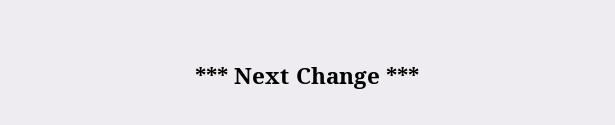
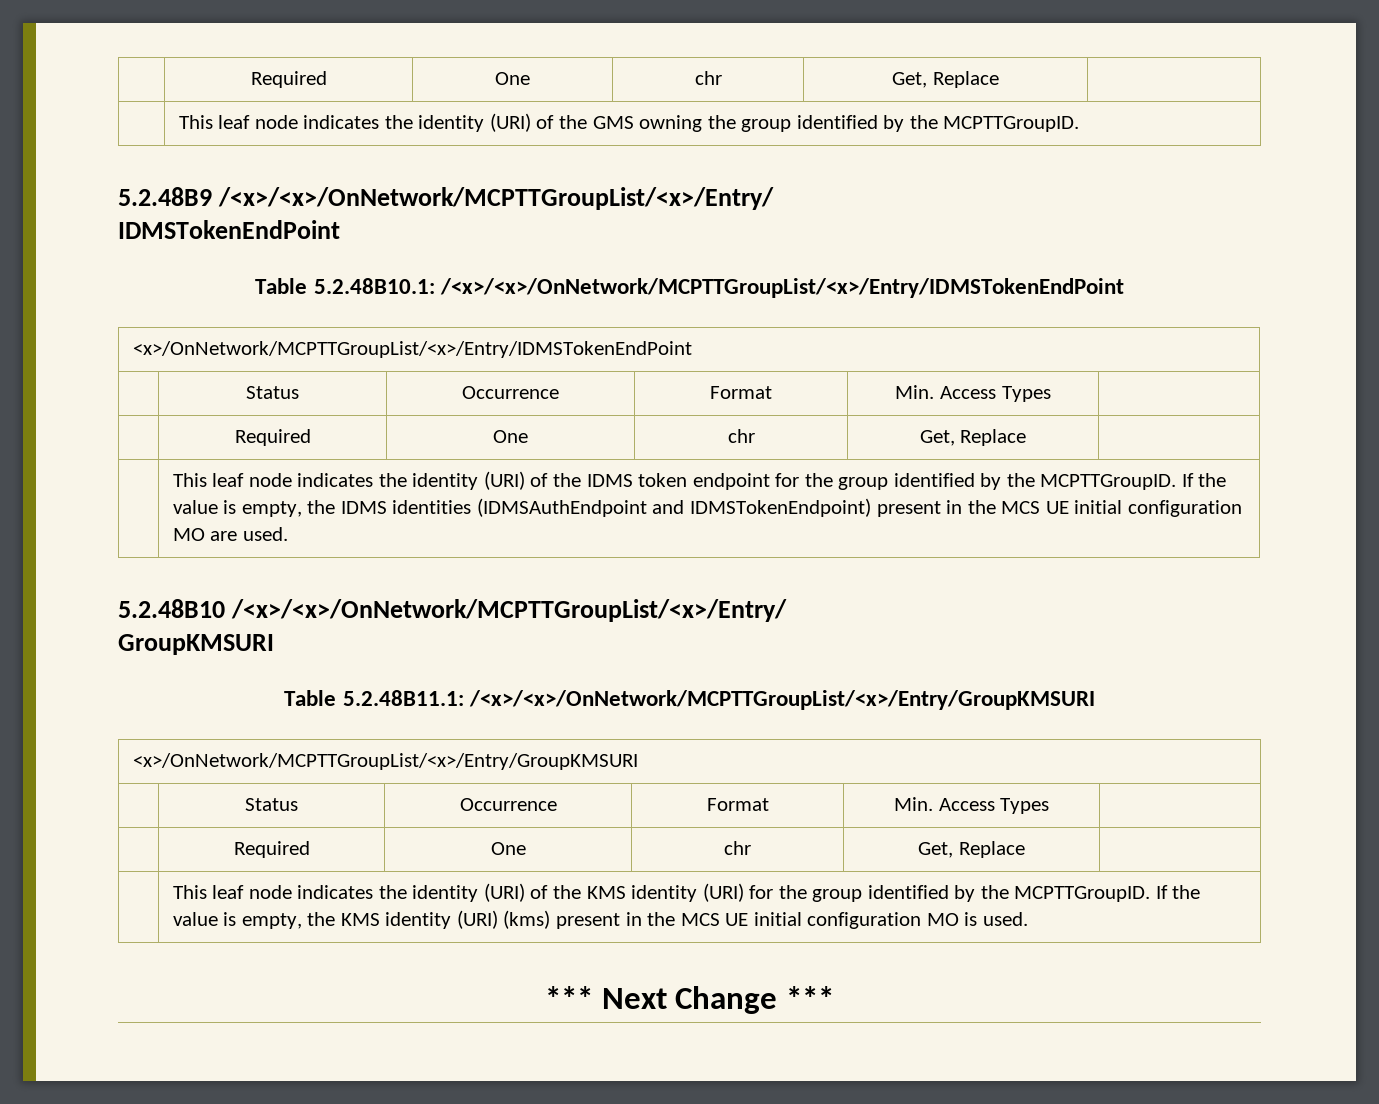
(195, 75) none -> [250,71,327,88] [495,72,530,85] [694,71,722,85] [892,71,999,88] [178,113,1080,132] [118,187,775,210] [118,220,340,239] [255,278,1124,298] [132,341,692,358] [246,386,299,399] [462,386,559,399] [710,386,772,399] [895,385,1051,402] [234,429,311,446] [493,430,528,443] [727,429,755,443] [919,429,1027,446] [172,471,1227,490] [172,498,1242,517] [172,527,288,541] [118,599,788,622] [118,634,274,655] [284,690,1095,710] [132,753,638,770] [245,798,298,811] [459,798,557,811] [706,798,769,811] [893,797,1050,814] [233,841,310,858] [490,842,526,855] [724,841,751,855] [918,841,1025,858] [172,883,1201,902] [172,910,1028,929] | Required | One | chr | Get, Replace | // | This leaf node indicates the identity (URI) of the GMS owning the group identified by the MCPTTGroupID. // 5.2.48B9 /<x>/<x>/OnNetwork/MCPTTGroupList/<x>/Entry/ // IDMSTokenEndPoint // Table 5.2.48B10.1: /<x>/<x>/OnNetwork/MCPTTGroupList/<x>/Entry/IDMSTokenEndPoint // <x>/OnNetwork/MCPTTGroupList/<x>/Entry/IDMSTokenEndPoint // | Status | Occurrence | Format | Min. Access Types | // | Required | One | chr | Get, Replace | // | This leaf node indicates the identity (URI) of the IDMS token endpoint for the group identified by the MCPTTGroupID. If the value is empty, the IDMS identities (IDMSAuthEndpoint and IDMSTokenEndpoint) present in the MCS UE initial configuration MO are used. // 5.2.48B10 /<x>/<x>/OnNetwork/MCPTTGroupList/<x>/Entry/ // GroupKMSURI // Table 5.2.48B11.1: /<x>/<x>/OnNetwork/MCPTTGroupList/<x>/Entry/GroupKMSURI // <x>/OnNetwork/MCPTTGroupList/<x>/Entry/GroupKMSURI // | Status | Occurrence | Format | Min. Access Types | // | Required | One | chr | Get, Replace | // | This leaf node indicates the identity (URI) of the KMS identity (URI) for the group identified by the MCPTTGroupID. If the value is empty, the KMS identity (URI) (kms) present in the MCS UE initial configuration MO is used. //

